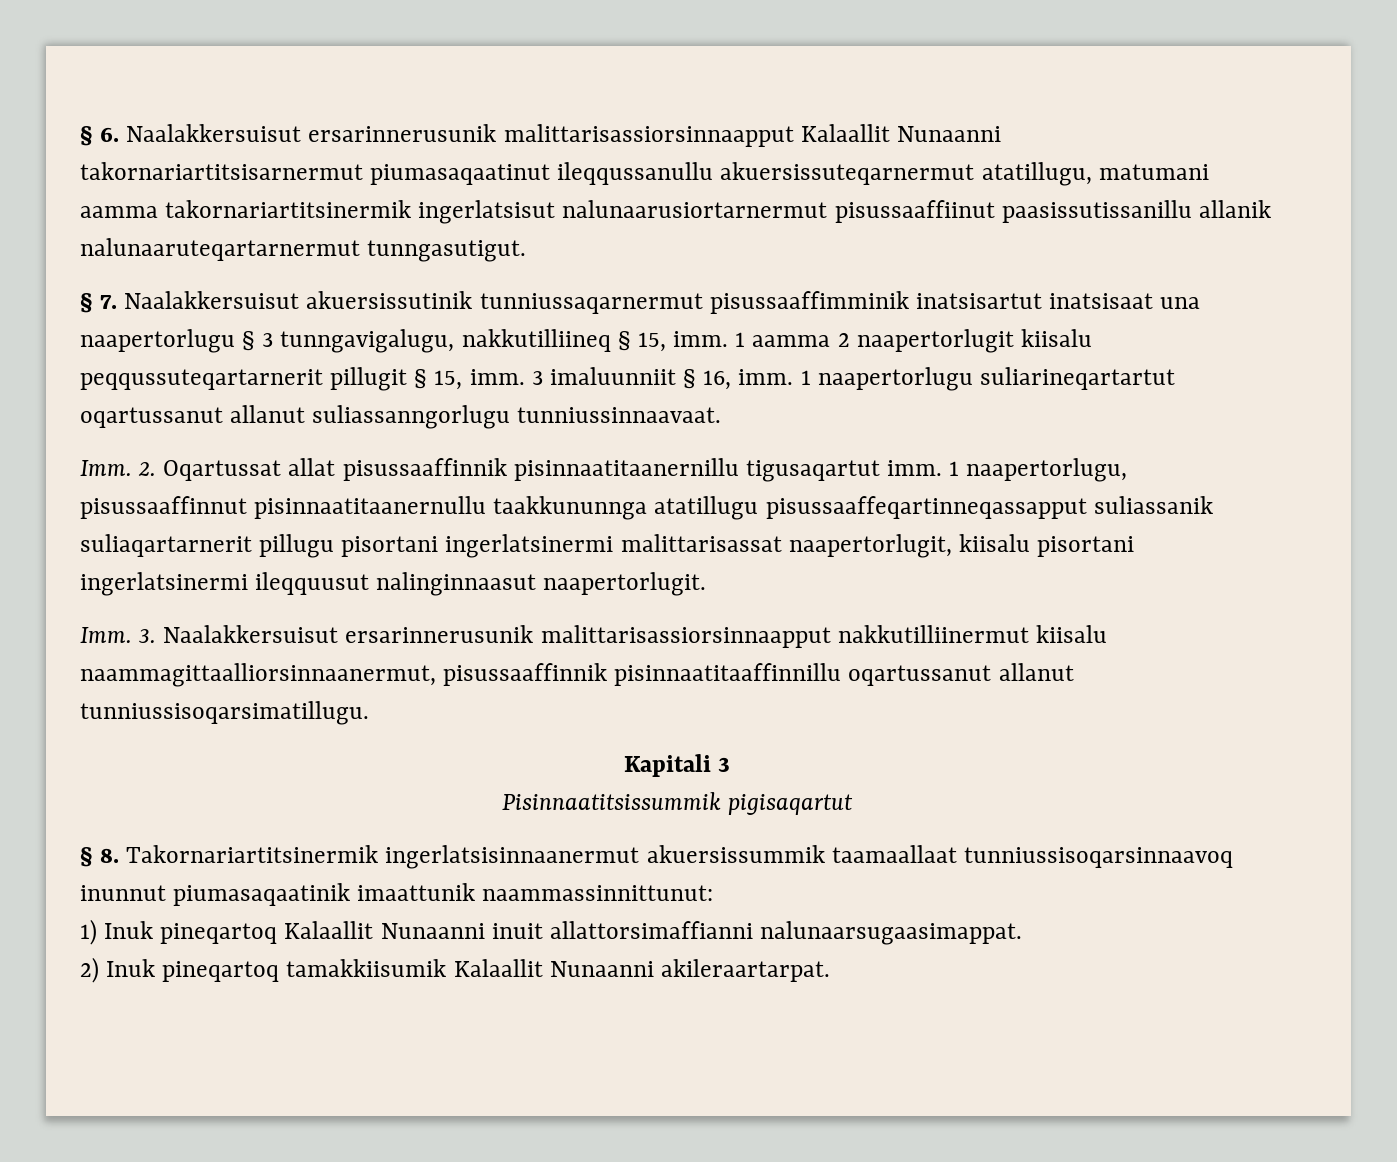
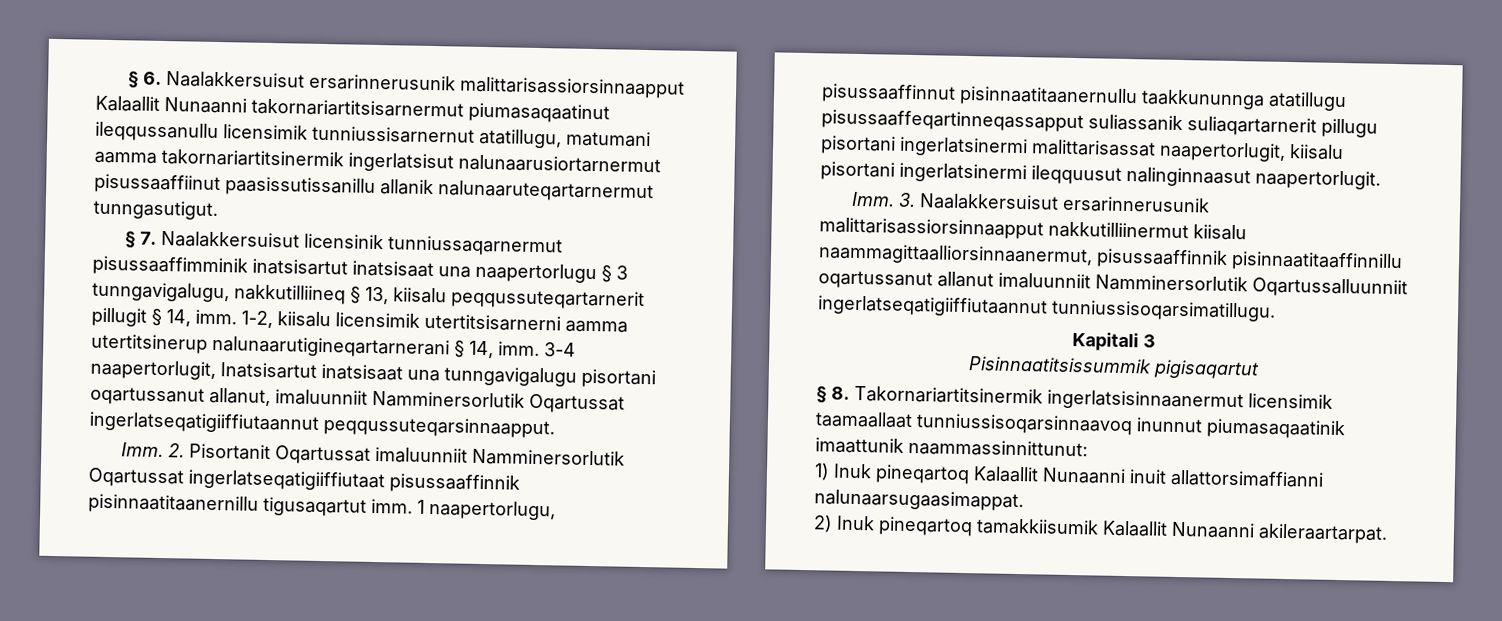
[720,162,975,185] akuersissuteqarnermut -> [223,124,475,144] licensimik tunniussisarnernut
[306,291,473,309] akuersissutinik -> [304,233,385,250] licensinik
[637,329,1092,353] [80,367,1175,391] [80,405,722,429] [80,458,336,481] 15, imm. 1 aamma 2 naapertorlugit kiisalu peqqussuteqartarnerit pillugit § 15, imm. 3 imaluunniit § 16, imm. 1 naapertorlugu suliarineqartartut oqartussanut allanut suliassanngorlugu tunniussinnaavaat. // Imm. 2. Oqartussat allat -> [365,286,645,311] [91,307,628,333] [91,333,576,359] [90,359,656,389] [90,386,625,414] [89,411,555,439] [121,442,626,467] [88,467,385,492] 13, kiisalu peqqussuteqartarnerit pillugit § 14, imm. 1-2, kiisalu licensimik utertitsisarnerni aamma utertitsinerup nalunaarutigineqartarnerani § 14, imm. 3-4 naapertorlugit, Inatsisartut inatsisaat una tunngavigalugu pisortani oqartussanut allanut, imaluunniit Namminersorlutik Oqartussat ingerlatseqatigiiffiutaannut peqqussuteqarsinnaapput. // Imm. 2. Pisortanit Oqartussat imaluunniit Namminersorlutik Oqartussat ingerlatseqatigiiffiutaat
(1074, 672) none -> [998,272,1408,299] [817,295,1048,318] imaluunniit Namminersorlutik Oqartussalluunniit ingerlatseqatigiiffiutaannut
[646,845,825,863] akuersissummik -> [1248,393,1333,409] licensimik

